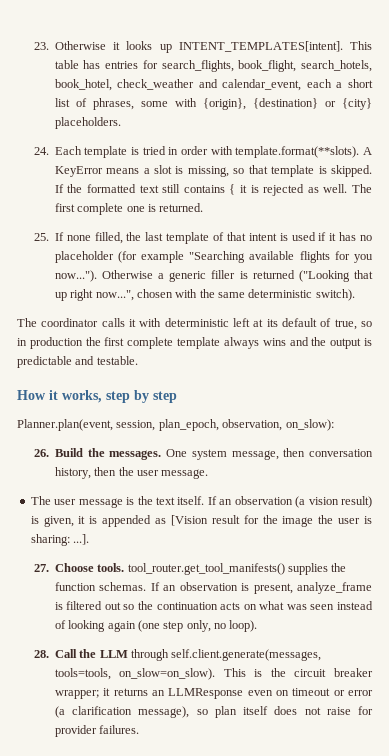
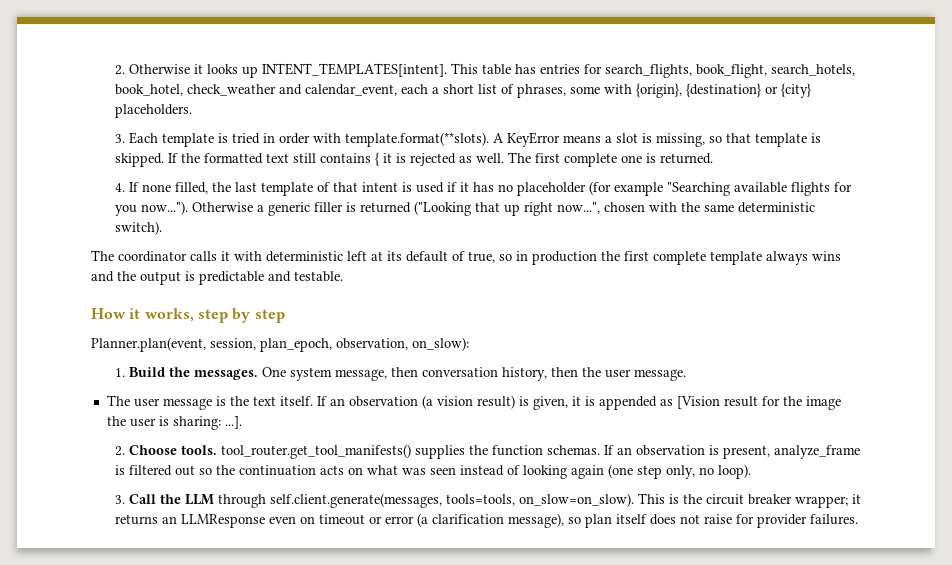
[33,42,49,50] 23. -> [114,65,125,75] 2.
[33,147,49,155] 24. -> [114,134,125,143] 3.
[33,233,49,241] 25. -> [114,183,125,192] 4.
[33,449,49,457] 26. -> [114,368,125,377] 1.
[33,564,49,572] 27. -> [114,446,125,456] 2.
[33,650,49,658] 28. -> [114,495,125,504] 3.

